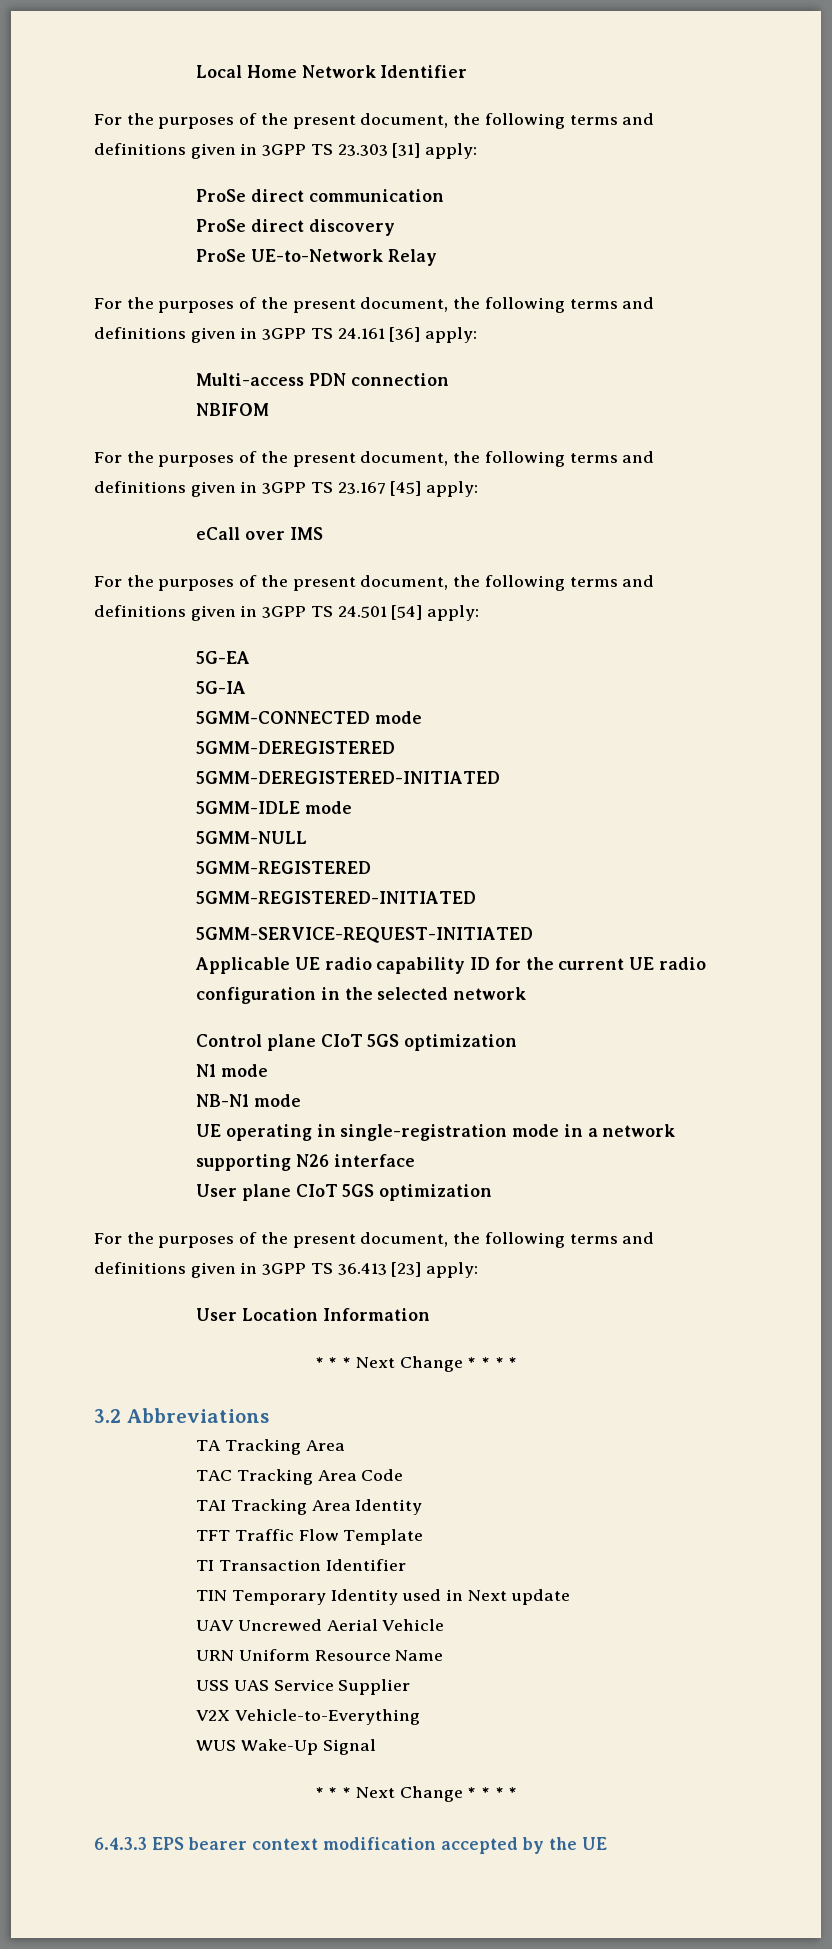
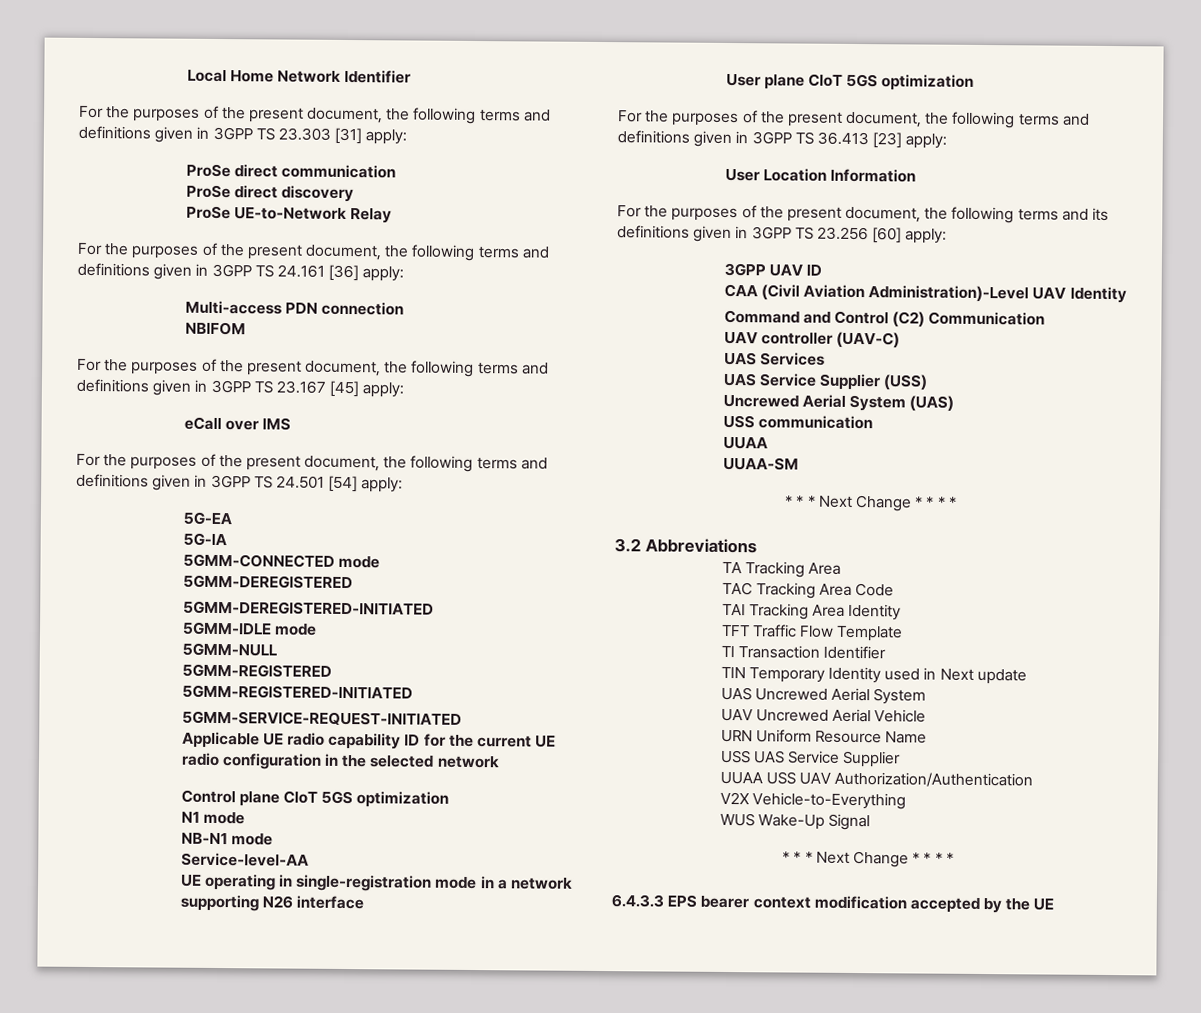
(301, 1100) none -> [180,852,309,867] // Service-level-AA
(430, 1314) none -> [617,205,1110,224] [617,225,948,244] [723,262,823,277] [723,283,1127,304] [723,309,1046,328] [723,331,901,349] [723,351,825,366] [722,372,929,391] [722,394,955,412] [722,414,873,430] [722,436,768,450] [722,456,799,471] // For the purposes of the present document, the following terms and its definitions given in 3GPP TS 23.256 [60] apply: // 3GPP UAV ID // CAA (Civil Aviation Administration)-Level UAV Identity // Command and Control (C2) Communication // UAV controller (UAV-C) // UAS Services // UAS Service Supplier (USS) // Uncrewed Aerial System (UAS) // USS communication // UUAA // UUAA-SM
(571, 1597) none -> [720,686,927,705] // UAS Uncrewed Aerial System
(411, 1687) none -> [719,771,1034,788] // UUAA USS UAV Authorization/Authentication

